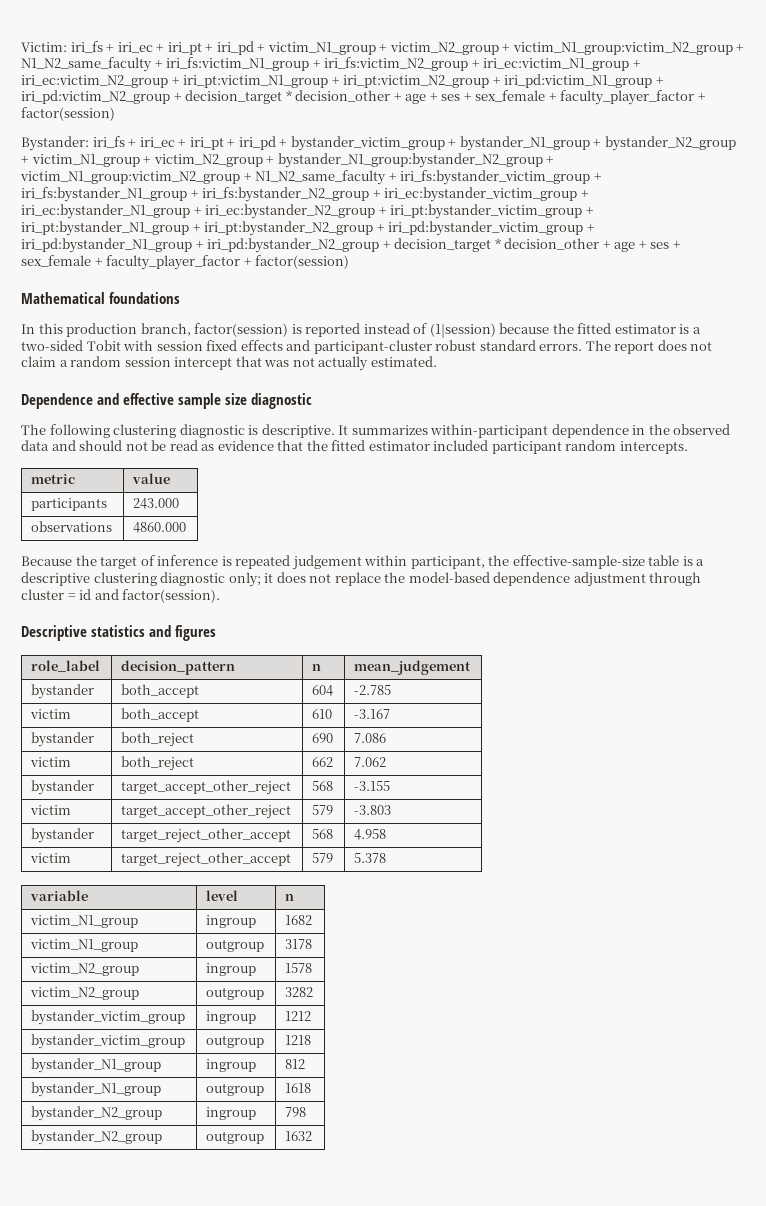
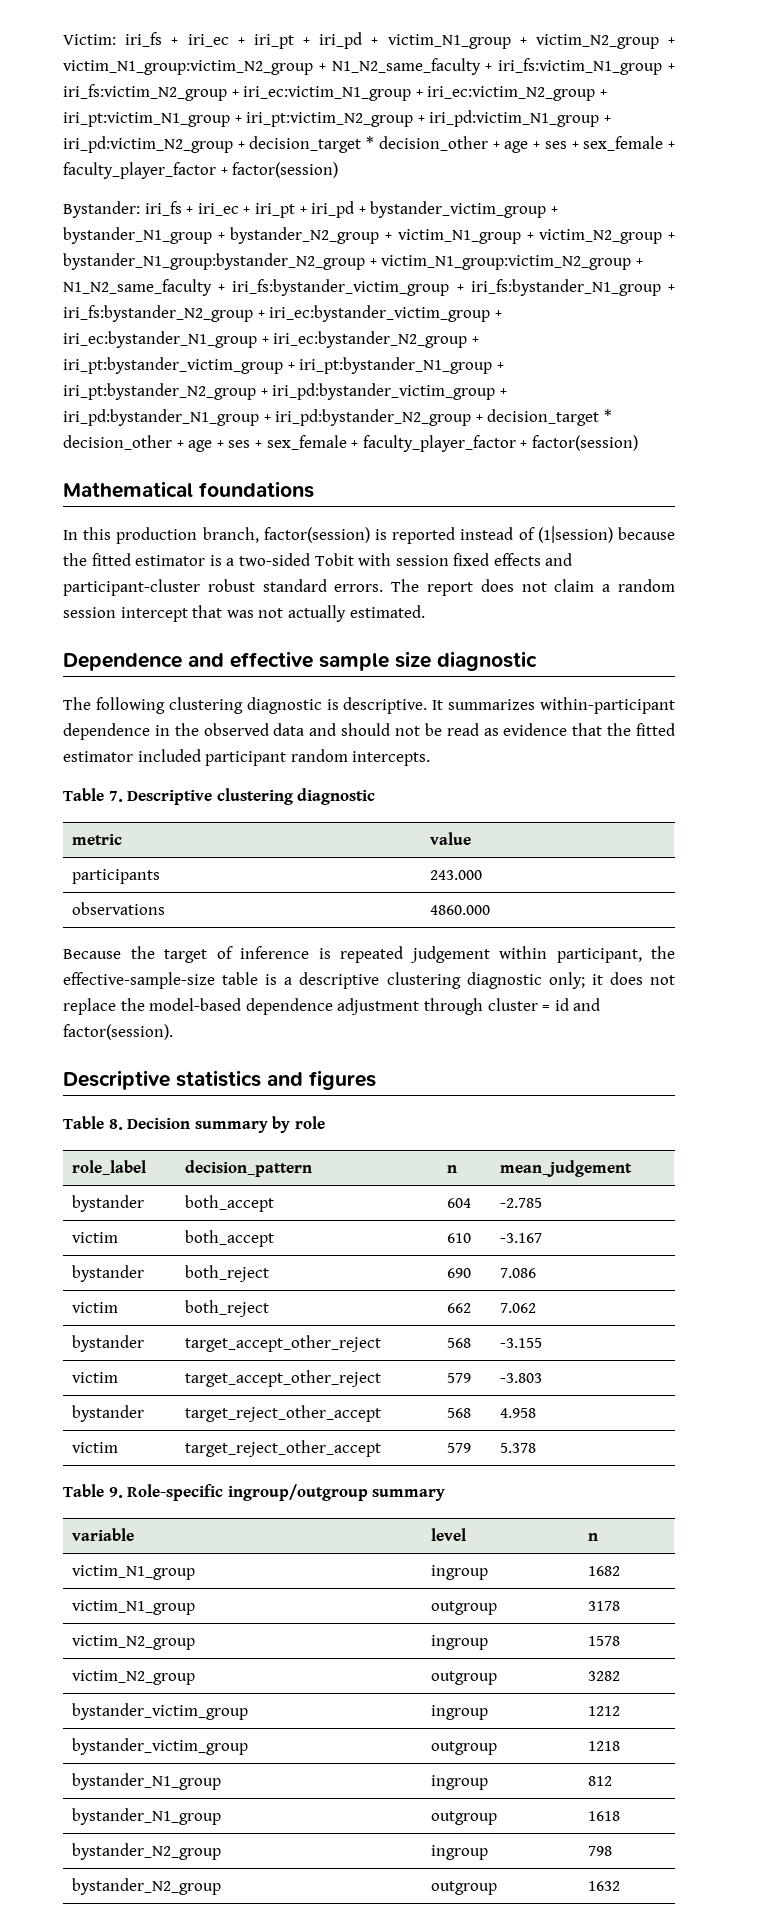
(688, 447) none -> [63,788,376,805] // Table 7. Descriptive clustering diagnostic
(216, 633) none -> [63,1116,325,1133] // Table 8. Decision summary by role
(387, 858) none -> [63,1484,446,1501] // Table 9. Role-specific ingroup/outgroup summary

